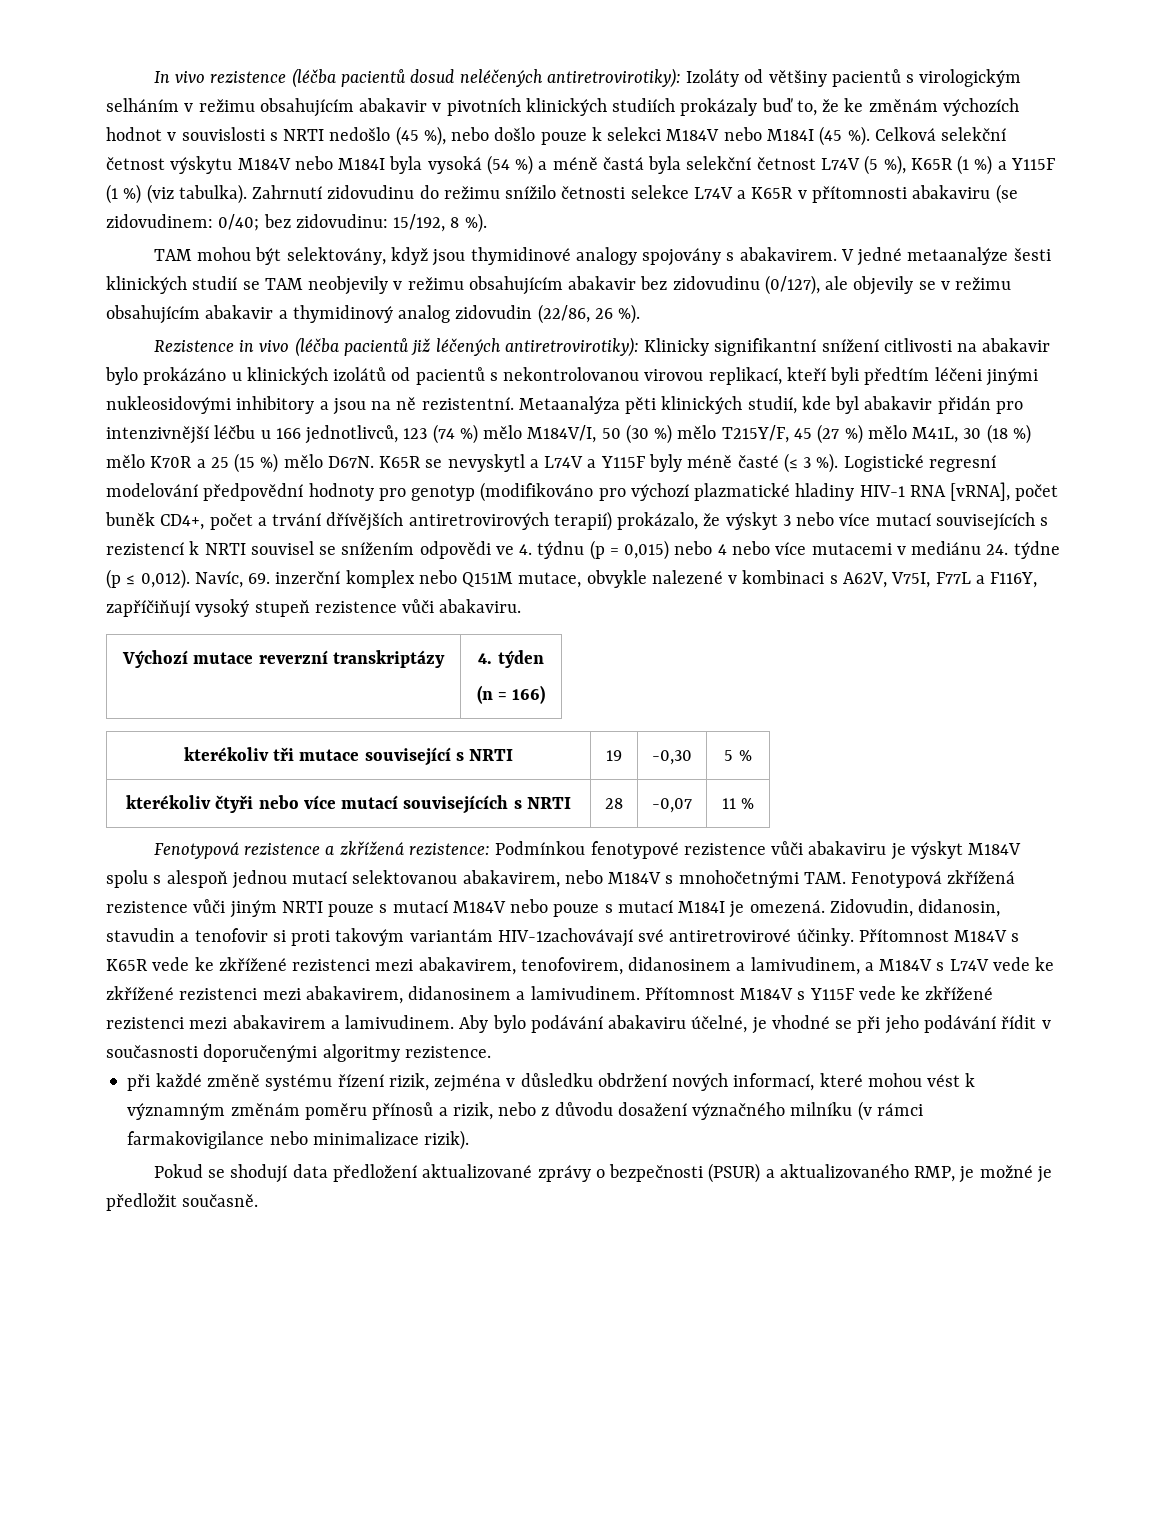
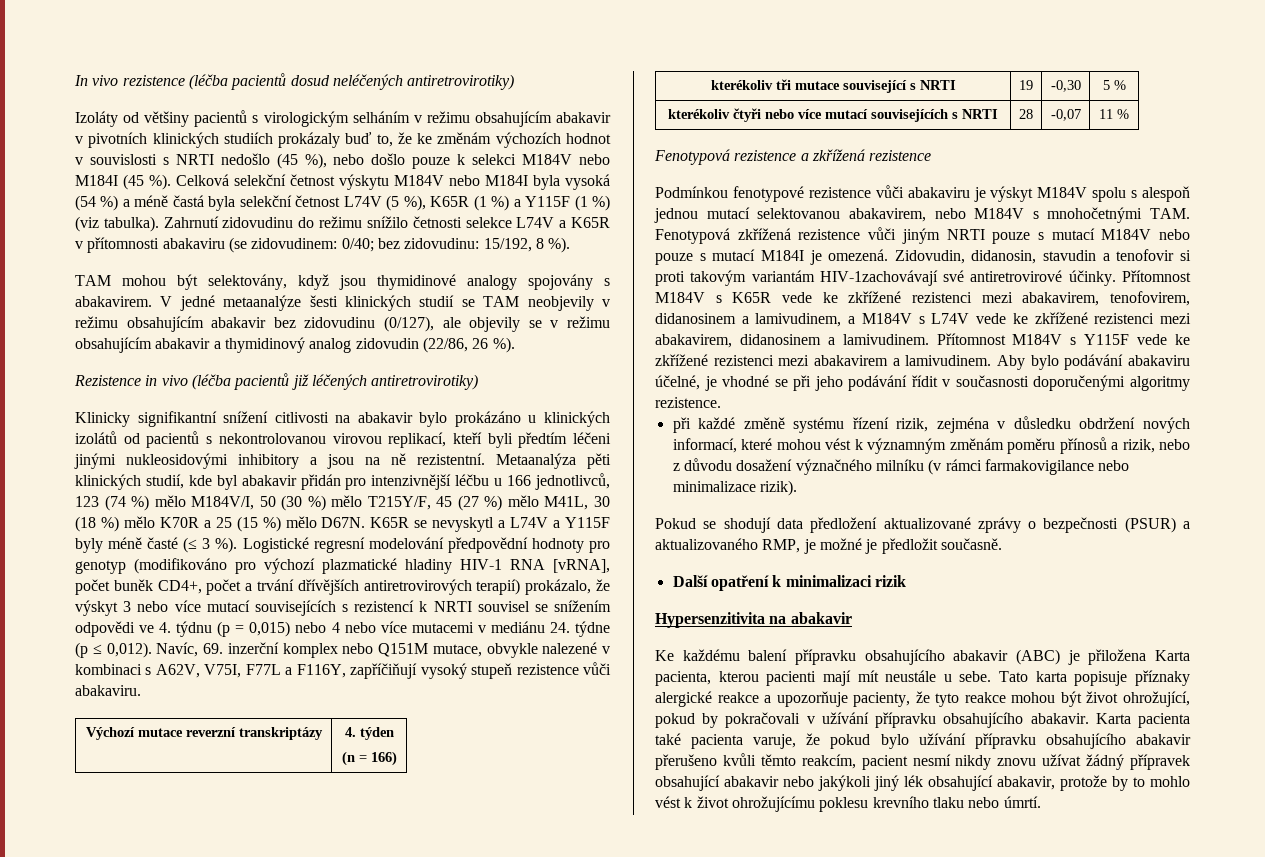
[546,68,681,88] antiretrovirotiky): -> [407,74,515,90] antiretrovirotiky) //
[504,337,639,357] antiretrovirotiky): -> [371,374,479,390] antiretrovirotiky) //
[408,843,490,855] rezistence: -> [869,150,932,161] rezistence //
(259, 1200) none -> [672,575,906,591] [655,612,852,628] [655,649,1190,665] [655,670,1190,686] [655,691,1190,707] [655,712,1190,728] [655,733,1191,749] [655,753,1190,770] [655,775,1190,791] [655,796,1041,812] // Další opatření k minimalizaci rizik // Hypersenzitivita na abakavir // Ke každému balení přípravku obsahujícího abakavir (ABC) je přiložena Karta pacienta, kterou pacienti mají mít neustále u sebe. Tato karta popisuje příznaky alergické reakce a upozorňuje pacienty, že tyto reakce mohou být život ohrožující, pokud by pokračovali v užívání přípravku obsahujícího abakavir. Karta pacienta také pacienta varuje, že pokud bylo užívání přípravku obsahujícího abakavir přerušeno kvůli těmto reakcím, pacient nesmí nikdy znovu užívat žádný přípravek obsahující abakavir nebo jakýkoli jiný lék obsahující abakavir, protože by to mohlo vést k život ohrožujícímu poklesu krevního tlaku nebo úmrtí.

